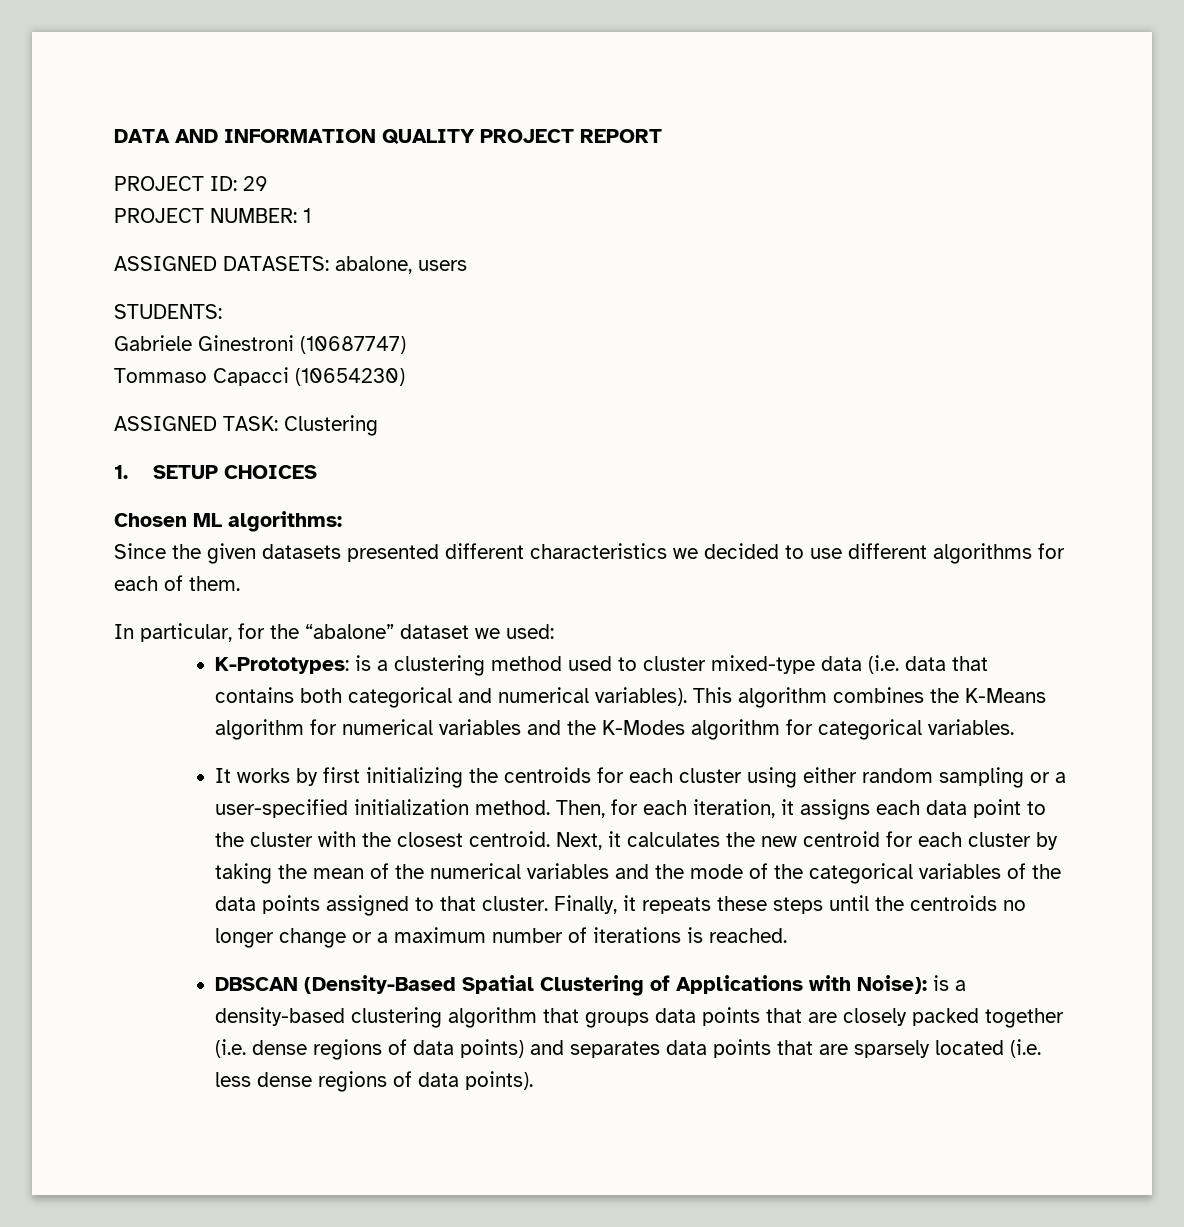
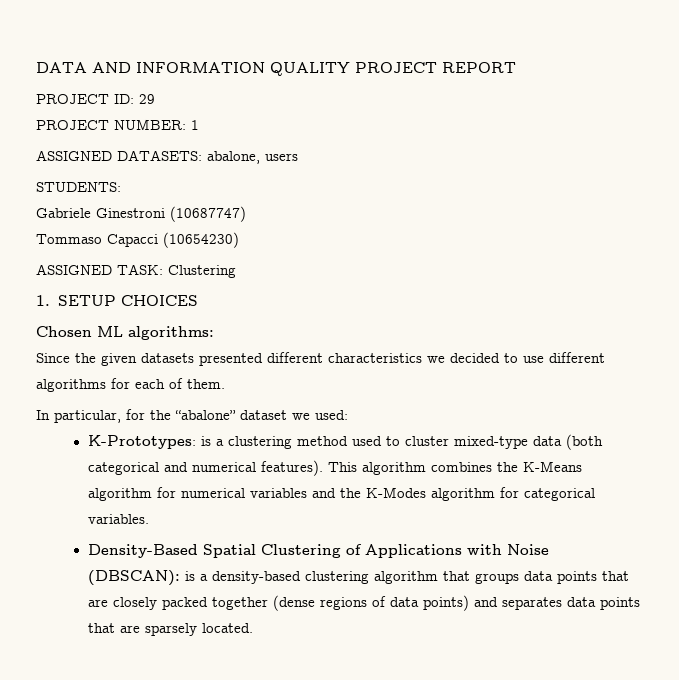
[868,655,989,674] [215,687,343,703] (i.e. data that contains both -> [565,434,603,450] (both
[595,687,688,706] variables). -> [260,460,323,476] features).
[215,767,1067,788] [215,799,1047,820] [215,831,1059,850] [215,863,1062,884] [215,895,1027,916] [215,927,788,948] [215,975,457,994] It works by first initializing the centroids for each cluster using either random sampling or a user-specified initialization method. Then, for each iteration, it assigns each data point to the cluster with the closest centroid. Next, it calculates the new centroid for each cluster by taking the mean of the numerical variables and the mode of the categorical variables of the data points assigned to that cluster. Finally, it repeats these steps until the centroids no longer change or a maximum number of iterations is reached. // DBSCAN (Density-Based -> [87,544,198,558] Density-Based
[857,975,928,994] Noise): -> [506,544,549,555] [87,570,180,586] Noise (DBSCAN):
[215,1039,308,1058] (i.e. dense -> [272,595,315,611] (dense
[935,1039,1042,1058] [215,1071,534,1092] located (i.e. less dense regions of data points). -> [201,623,253,633] located.

